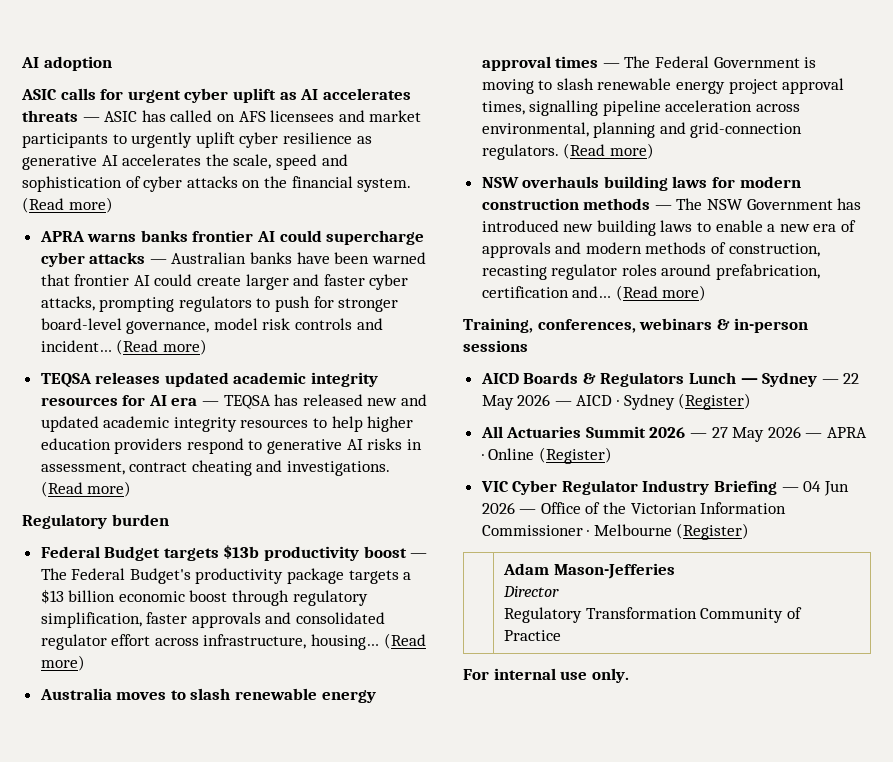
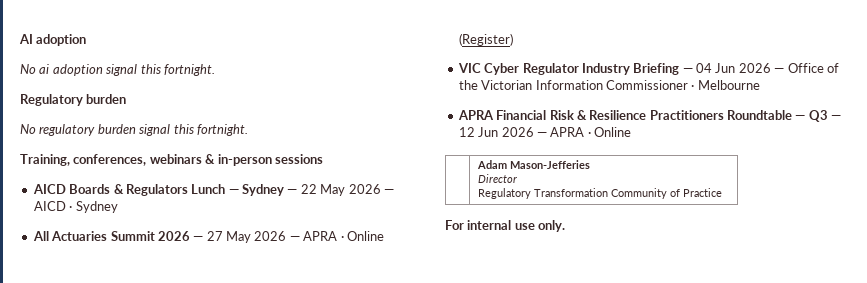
[21,88,411,103] [22,110,422,122] [22,132,372,148] [22,154,348,170] [22,176,412,192] [22,197,113,213] [39,230,425,245] [40,252,426,267] [40,274,409,290] [40,296,399,312] [40,318,383,334] [40,339,207,355] [40,372,379,388] [40,394,428,409] [40,416,414,432] [40,438,422,454] [40,460,391,476] [40,481,132,497] [22,514,169,529] [40,545,428,561] [40,568,412,584] [40,589,368,606] [40,612,386,628] [40,633,426,650] [40,655,85,671] [39,688,376,703] [481,56,817,71] [481,78,845,94] [481,100,801,116] [481,122,803,138] [481,143,654,160] [481,176,801,191] [481,198,862,210] [481,220,857,236] [481,242,820,258] [481,264,821,280] [481,285,707,301] ASIC calls for urgent cyber uplift as AI accelerates threats — ASIC has called on AFS licensees and market participants to urgently uplift cyber resilience as generative AI accelerates the scale, speed and sophistication of cyber attacks on the financial system. (Read more) // APRA warns banks frontier AI could supercharge cyber attacks — Australian banks have been warned that frontier AI could create larger and faster cyber attacks, prompting regulators to push for stronger board-level governance, model risk controls and incident… (Read more) // TEQSA releases updated academic integrity resources for AI era — TEQSA has released new and updated academic integrity resources to help higher education providers respond to generative AI risks in assessment, contract cheating and investigations. (Read more) // Regulatory burden // Federal Budget targets $13b productivity boost — The Federal Budget's productivity package targets a $13 billion economic boost through regulatory simplification, faster approvals and consolidated regulator effort across infrastructure, housing… (Read more) // Australia moves to slash renewable energy approval times — The Federal Government is moving to slash renewable energy project approval times, signalling pipeline acceleration across environmental, planning and grid-connection regulators. (Read more) // NSW overhauls building laws for modern construction methods — The NSW Government has introduced new building laws to enable a new era of approvals and modern methods of construction, recasting regulator roles around prefabrication, certification and… (Read more) -> [20,64,215,76] [20,94,127,106] [20,124,248,136] No ai adoption signal this fortnight. // Regulatory burden // No regulatory burden signal this fortnight.
[678,393,752,410] (Register) -> (118, 207) none
[676,523,750,540] (Register) -> [457,110,842,122] [458,127,631,137] // APRA Financial Risk & Resilience Practitioners Roundtable — Q3 — 12 Jun 2026 — APRA · Online

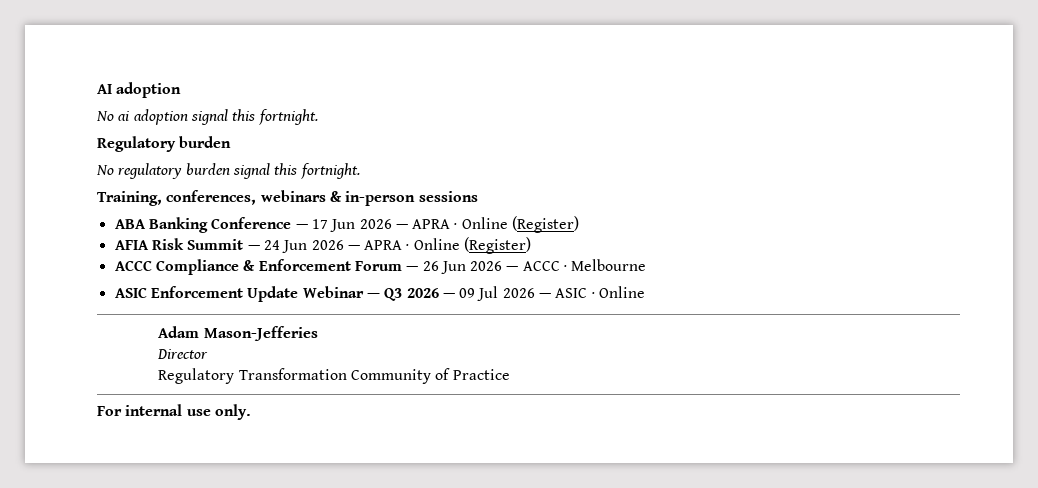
[32,184,394,196] [33,201,118,213] [32,231,384,243] [458,33,513,46] [457,63,839,75] [458,80,760,90] [457,110,842,122] [458,127,631,137] AICD Boards & Regulators Lunch — Sydney — 22 May 2026 — AICD · Sydney // All Actuaries Summit 2026 — 27 May 2026 — APRA · Online (Register) // VIC Cyber Regulator Industry Briefing — 04 Jun 2026 — Office of the Victorian Information Commissioner · Melbourne // APRA Financial Risk & Resilience Practitioners Roundtable — Q3 — 12 Jun 2026 — APRA · Online -> [114,216,580,233] [114,237,532,254] [114,259,647,275] [114,286,646,302] ABA Banking Conference — 17 Jun 2026 — APRA · Online (Register) // AFIA Risk Summit — 24 Jun 2026 — APRA · Online (Register) // ACCC Compliance & Enforcement Forum — 26 Jun 2026 — ACCC · Melbourne // ASIC Enforcement Update Webinar — Q3 2026 — 09 Jul 2026 — ASIC · Online

